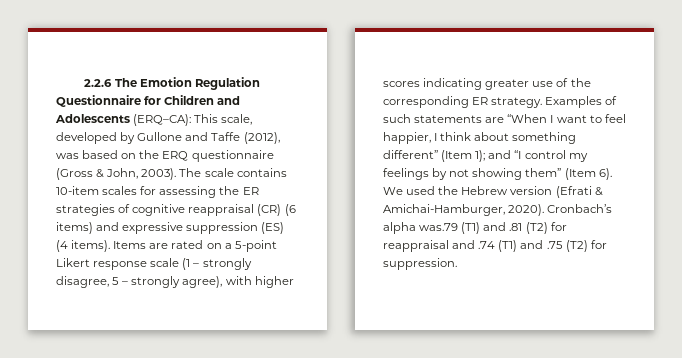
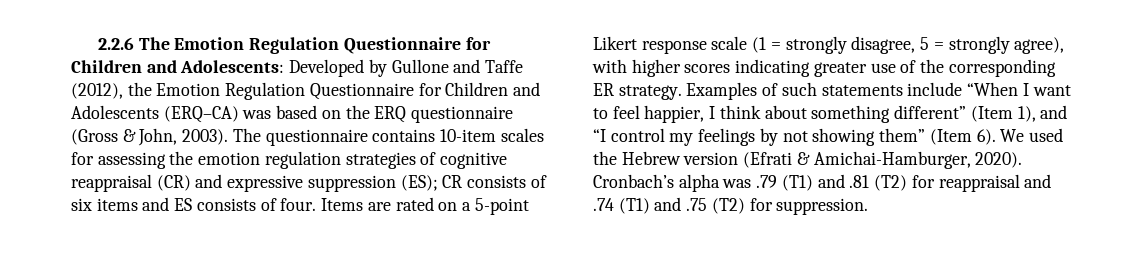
[55,114,253,126] [56,132,117,144] Adolescents (ERQ–CA): This scale, developed -> [180,59,365,77] Adolescents: Developed
(280, 138) none -> [127,82,541,100] [71,105,239,123] the Emotion Regulation Questionnaire for Children and Adolescents (ERQ–CA)
[204,168,234,177] scale -> [265,129,368,146] questionnaire
[242,187,259,195] ER -> [198,151,341,169] emotion regulation
[284,204,296,216] [56,222,93,234] (6 items) -> (191, 183) none
[261,222,285,234] [56,240,111,252] (ES) (4 items). -> [400,175,547,191] [71,197,317,211] (ES); CR consists of six items and ES consists of four.
[193,263,200,267] – -> [770,42,781,50] =
[122,281,129,285] – -> [933,42,944,50] =
[485,117,505,123] are -> [907,82,963,96] include
[475,150,486,162] 1); -> [1017,106,1036,122] 1),
[419,223,459,231] was.79 -> [722,175,778,188] was .79

